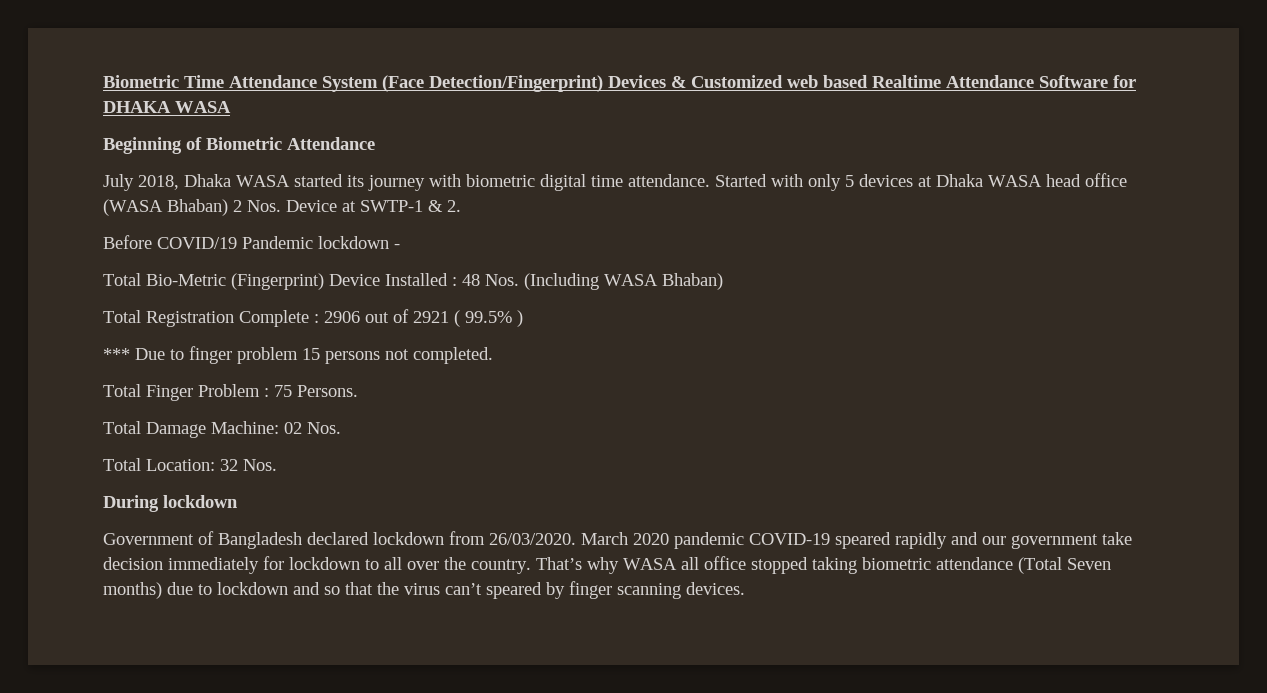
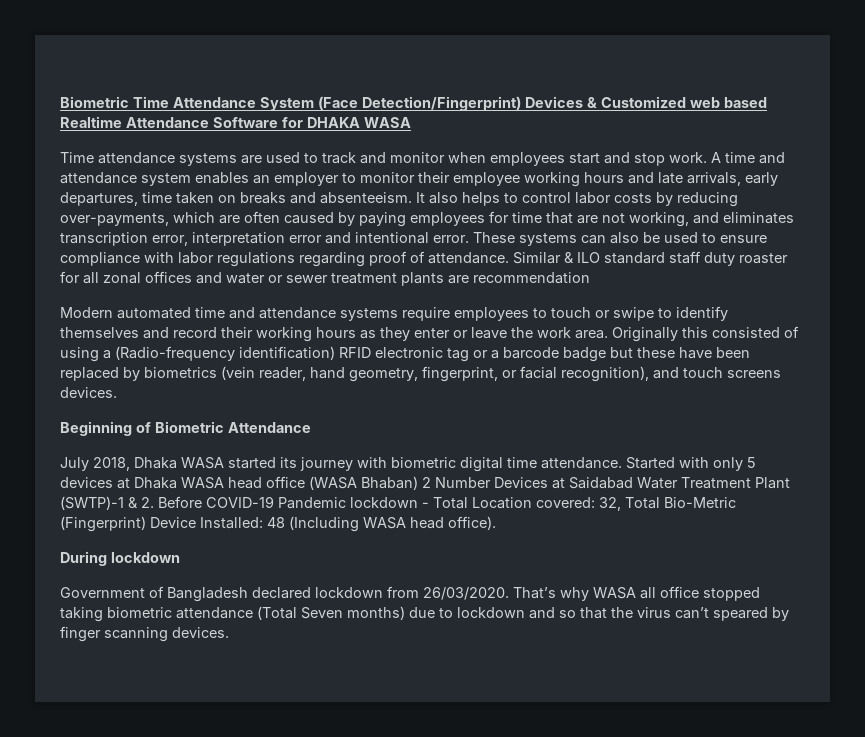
(231, 107) none -> [60,152,785,166] [60,172,778,187] [60,192,738,207] [60,211,794,227] [60,232,767,246] [60,251,788,267] [60,271,590,286] [60,306,728,321] [60,326,799,342] [60,346,750,362] [60,366,781,382] [60,387,117,398] // Time attendance systems are used to track and monitor when employees start and stop work. A time and attendance system enables an employer to monitor their employee working hours and late arrivals, early departures, time taken on breaks and absenteeism. It also helps to control labor costs by reducing over-payments, which are often caused by paying employees for time that are not working, and eliminates transcription error, interpretation error and intentional error. These systems can also be used to ensure compliance with labor regulations regarding proof of attendance. Similar & ILO standard staff duty roaster for all zonal offices and water or sewer treatment plants are recommendation // Modern automated time and attendance systems require employees to touch or swipe to identify themselves and record their working hours as they enter or leave the work area. Originally this consisted of using a (Radio-frequency identification) RFID electronic tag or a barcode badge but these have been replaced by biometrics (vein reader, hand geometry, fingerprint, or facial recognition), and touch screens devices.
[247,200,423,212] Nos. Device at SWTP-1 -> [435,477,790,489] [60,496,124,510] Number Devices at Saidabad Water Treatment Plant (SWTP)-1
[103,235,237,249] // Before COVID/19 -> [158,496,274,508] Before COVID-19
[103,273,723,290] [103,309,523,327] [103,346,493,364] [103,384,358,401] [103,421,341,438] [103,458,277,471] // Total Bio-Metric (Fingerprint) Device Installed : 48 Nos. (Including WASA Bhaban) // Total Registration Complete : 2906 out of 2921 ( 99.5% ) // *** Due to finger problem 15 persons not completed. // Total Finger Problem : 75 Persons. // Total Damage Machine: 02 Nos. // Total Location: 32 Nos. -> [433,497,736,511] [60,516,496,532] Total Location covered: 32, Total Bio-Metric (Fingerprint) Device Installed: 48 (Including WASA head office).
[581,532,1132,549] [103,556,531,574] March 2020 pandemic COVID-19 speared rapidly and our government take decision immediately for lockdown to all over the country. -> (509, 593) none

